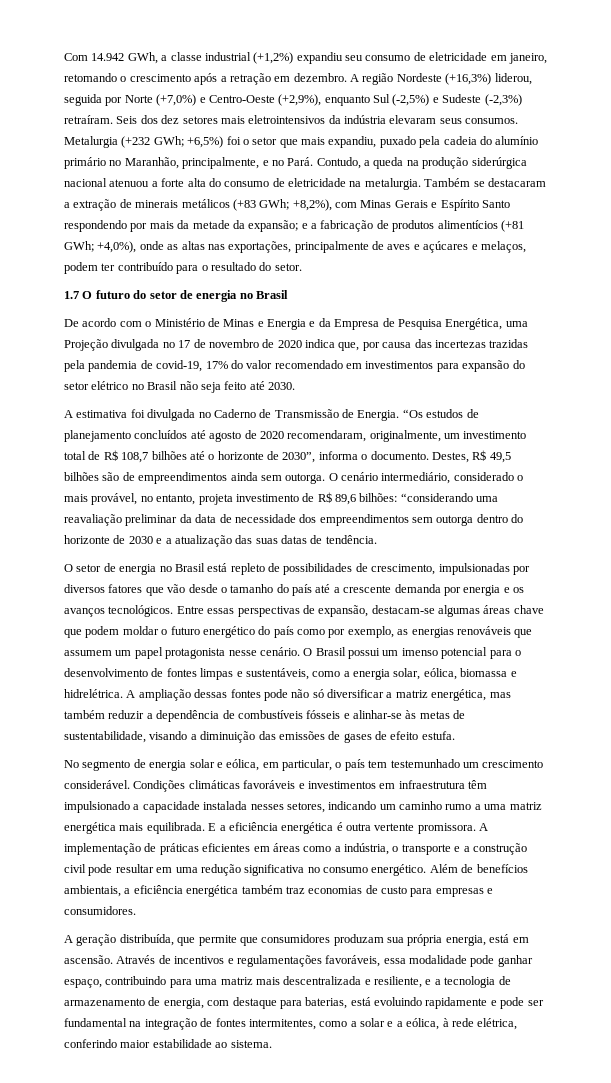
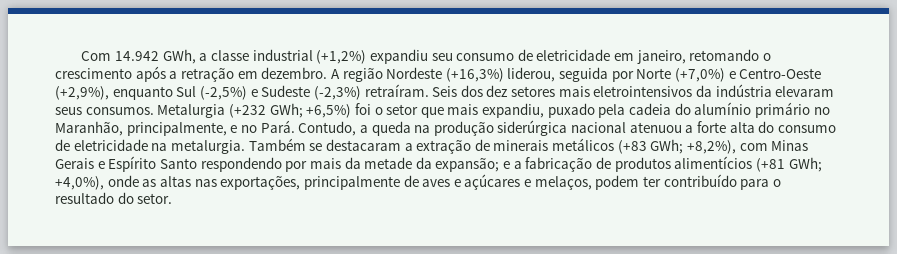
[64,290,288,302] [64,318,528,330] [64,339,529,351] [64,360,525,372] [64,381,295,393] [64,409,479,421] [64,430,527,442] [64,450,511,463] [64,472,524,484] [64,492,499,505] [64,514,524,526] [64,535,377,547] [64,563,530,575] [64,584,524,596] [64,605,544,617] [64,626,533,638] [64,647,521,659] [64,668,517,680] [64,689,511,701] [64,710,466,722] [64,731,455,743] [64,759,544,771] [64,780,487,792] [64,801,542,813] [64,822,489,834] [64,843,527,855] [64,864,528,876] [64,885,494,897] [64,906,136,915] [64,934,529,946] [64,955,533,967] [64,976,511,988] [64,997,544,1009] [64,1018,518,1030] [64,1039,272,1048] // 1.7 O futuro do setor de energia no Brasil // De acordo com o Ministério de Minas e Energia e da Empresa de Pesquisa Energética, uma Projeção divulgada no 17 de novembro de 2020 indica que, por causa das incertezas trazidas pela pandemia de covid-19, 17% do valor recomendado em investimentos para expansão do setor elétrico no Brasil não seja feito até 2030. // A estimativa foi divulgada no Caderno de Transmissão de Energia. “Os estudos de planejamento concluídos até agosto de 2020 recomendaram, originalmente, um investimento total de R$ 108,7 bilhões até o horizonte de 2030”, informa o documento. Destes, R$ 49,5 bilhões são de empreendimentos ainda sem outorga. O cenário intermediário, considerado o mais provável, no entanto, projeta investimento de R$ 89,6 bilhões: “considerando uma reavaliação preliminar da data de necessidade dos empreendimentos sem outorga dentro do horizonte de 2030 e a atualização das suas datas de tendência. // O setor de energia no Brasil está repleto de possibilidades de crescimento, impulsionadas por diversos fatores que vão desde o tamanho do país até a crescente demanda por energia e os avanços tecnológicos. Entre essas perspectivas de expansão, destacam-se algumas áreas chave que podem moldar o futuro energético do país como por exemplo, as energias renováveis que assumem um papel protagonista nesse cenário. O Brasil possui um imenso potencial para o desenvolvimento de fontes limpas e sustentáveis, como a energia solar, eólica, biomassa e hidrelétrica. A ampliação dessas fontes pode não só diversificar a matriz energética, mas também reduzir a dependência de combustíveis fósseis e alinhar-se às metas de sustentabilidade, visando a diminuição das emissões de gases de efeito estufa. // No segmento de energia solar e eólica, em particular, o país tem testemunhado um crescimento considerável. Condições climáticas favoráveis e investimentos em infraestrutura têm impulsionado a capacidade instalada nesses setores, indicando um caminho rumo a uma matriz energética mais equilibrada. E a eficiência energética é outra vertente promissora. A implementação de práticas eficientes em áreas como a indústria, o transporte e a construção civil pode resultar em uma redução significativa no consumo energético. Além de benefícios ambientais, a eficiência energética também traz economias de custo para empresas e consumidores. // A geração distribuída, que permite que consumidores produzam sua própria energia, está em ascensão. Através de incentivos e regulamentações favoráveis, essa modalidade pode ganhar espaço, contribuindo para uma matriz mais descentralizada e resiliente, e a tecnologia de armazenamento de energia, com destaque para baterias, está evoluindo rapidamente e pode ser fundamental na integração de fontes intermitentes, como a solar e a eólica, à rede elétrica, conferindo maior estabilidade ao sistema. -> (173, 198) none

